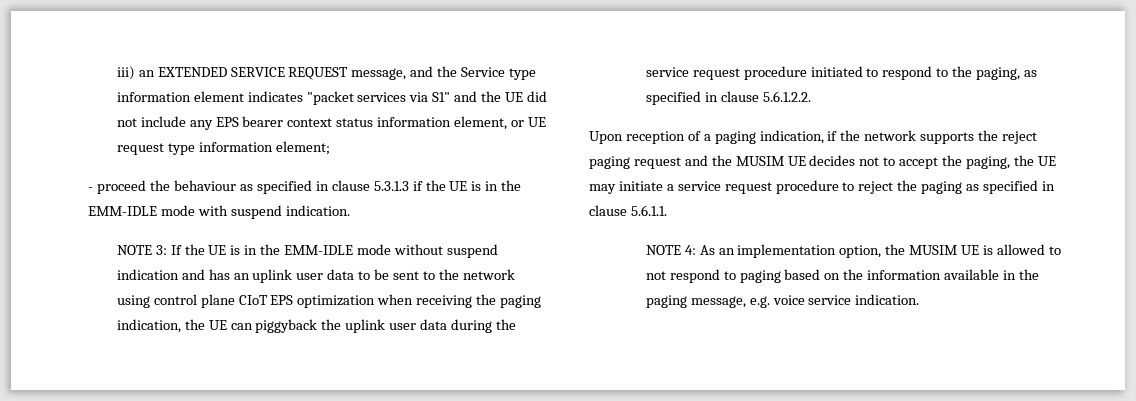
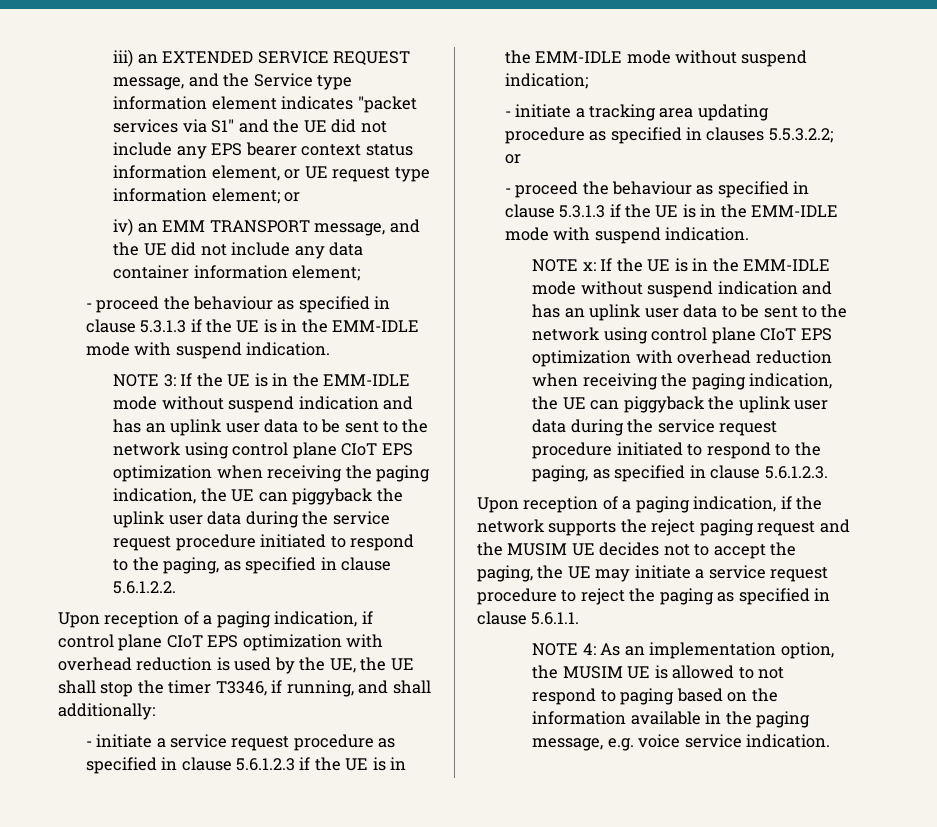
(330, 148) none -> [284,192,301,202] [113,218,420,236] [113,242,364,259] [113,265,361,281] or // iv) an EMM TRANSPORT message, and the UE did not include any data container information element;
(811, 96) none -> [58,611,373,628] [58,634,384,651] [58,657,414,674] [58,680,431,697] [58,703,155,720] [85,734,396,751] [85,757,407,774] [504,50,808,67] [504,73,588,89] [504,104,769,121] [504,127,833,144] [504,154,521,164] [504,181,810,198] [504,204,839,218] [504,227,750,244] [532,258,830,272] [532,281,833,298] [532,304,848,321] [532,327,832,344] [532,350,832,367] [532,373,833,390] [532,396,829,413] [532,419,778,436] [532,442,821,459] [532,465,828,482] // Upon reception of a paging indication, if control plane CIoT EPS optimization with overhead reduction is used by the UE, the UE shall stop the timer T3346, if running, and shall additionally: // - initiate a service request procedure as specified in clause 5.6.1.2.3 if the UE is in the EMM-IDLE mode without suspend indication; // - initiate a tracking area updating procedure as specified in clauses 5.5.3.2.2; or // - proceed the behaviour as specified in clause 5.3.1.3 if the UE is in the EMM-IDLE mode with suspend indication. // NOTE x: If the UE is in the EMM-IDLE mode without suspend indication and has an uplink user data to be sent to the network using control plane CIoT EPS optimization with overhead reduction when receiving the paging indication, the UE can piggyback the uplink user data during the service request procedure initiated to respond to the paging, as specified in clause 5.6.1.2.3.

